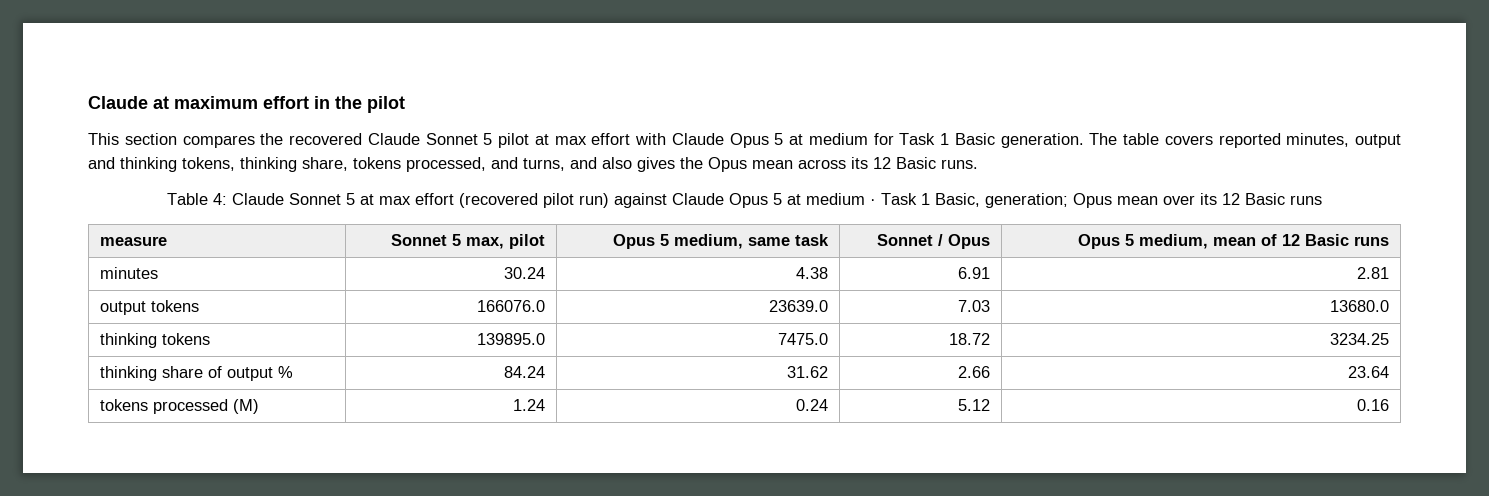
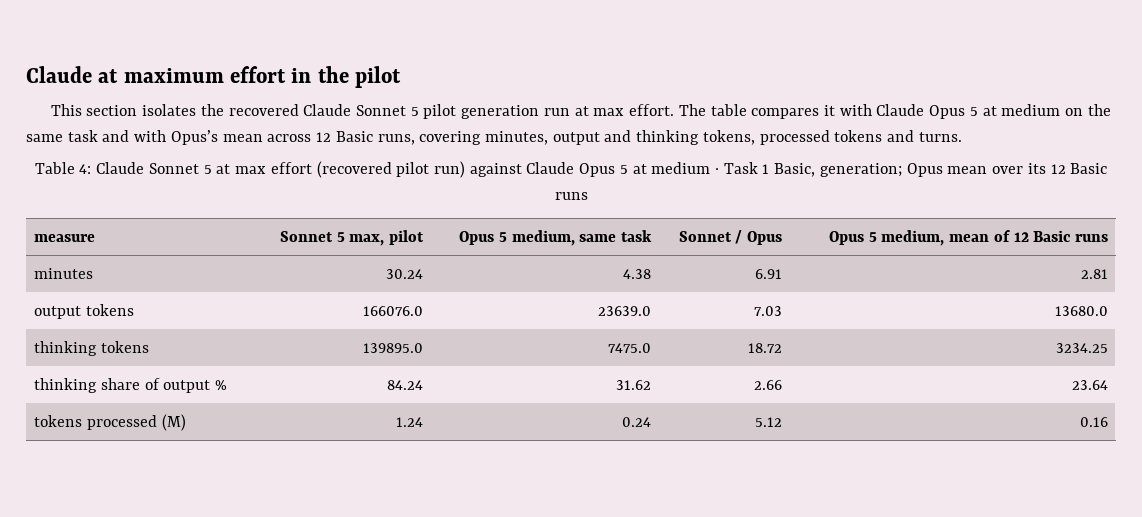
[182,135,255,148] compares -> [142,104,197,116] isolates
[534,133,631,145] at max effort -> [461,104,836,119] generation run at max effort. The table compares it
[873,133,1281,148] for Task 1 Basic generation. The table covers reported -> [1065,104,1111,116] [26,130,482,145] on the same task and with Opus’s mean across 12 Basic runs, covering
[240,157,978,172] thinking share, tokens processed, and turns, and also gives the Opus mean across its 12 Basic runs. -> [759,130,962,145] processed tokens and turns.

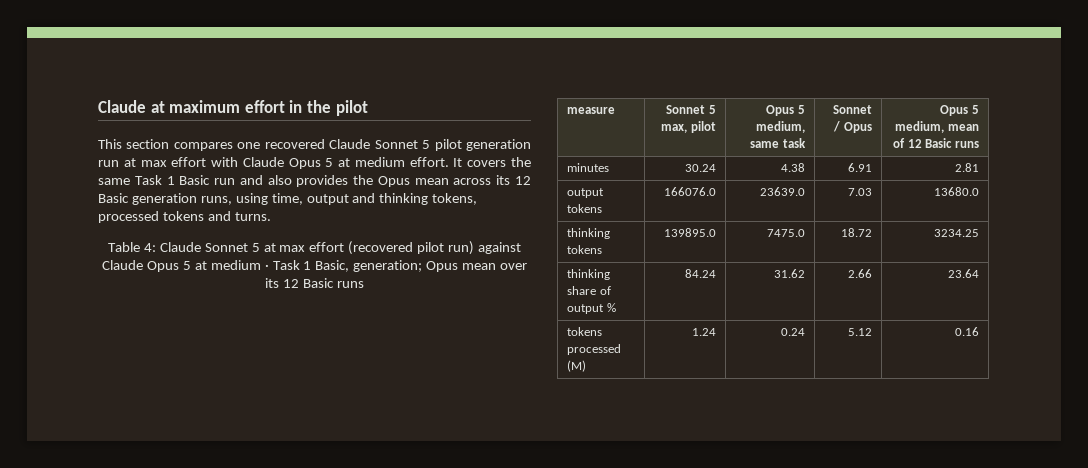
[142,104,224,116] isolates the -> [173,142,261,151] compares one
[629,104,836,119] effort. The table compares it -> [171,157,207,167] effort
[1065,104,1111,116] [26,130,218,145] on the same task and with Opus’s -> [409,157,531,167] [98,175,410,187] effort. It covers the same Task 1 Basic run and also provides the Opus
[316,131,548,145] 12 Basic runs, covering minutes, -> [496,175,531,185] [98,193,303,205] its 12 Basic generation runs, using time,

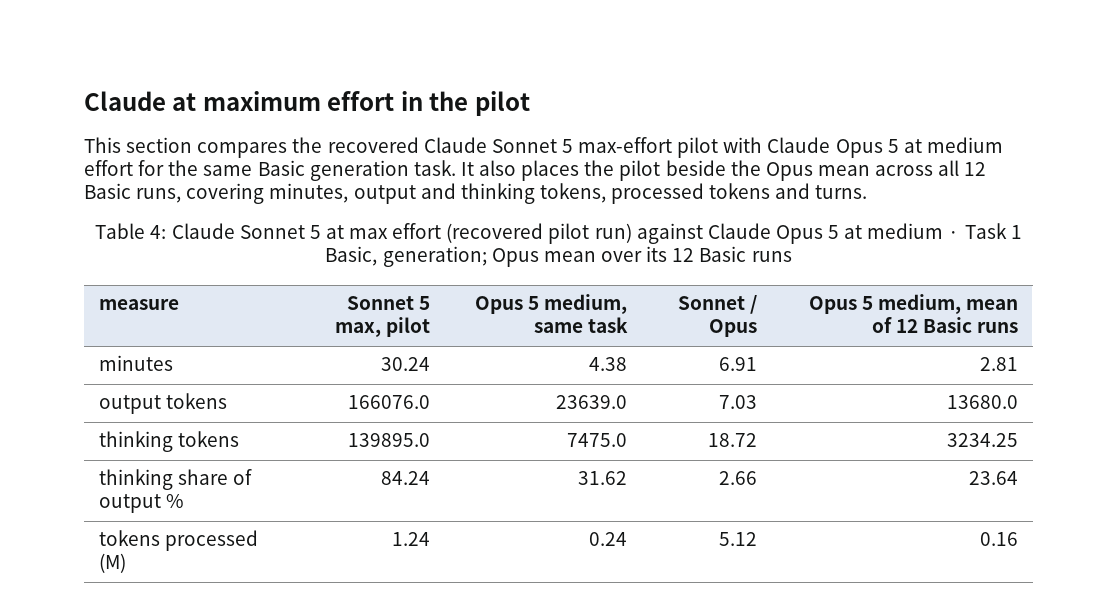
[237,142,261,149] one -> [292,137,323,153] the
[434,139,531,151] [98,157,207,167] pilot generation run at max effort -> [578,137,719,158] max-effort pilot
[409,157,531,167] [98,175,349,187] effort. It covers the same Task 1 Basic run and also provides -> [84,160,726,181] effort for the same Basic generation task. It also places the pilot beside
[496,175,531,185] [98,193,303,205] its 12 Basic generation runs, using time, -> [938,160,987,176] [84,183,349,204] all 12 Basic runs, covering minutes,

